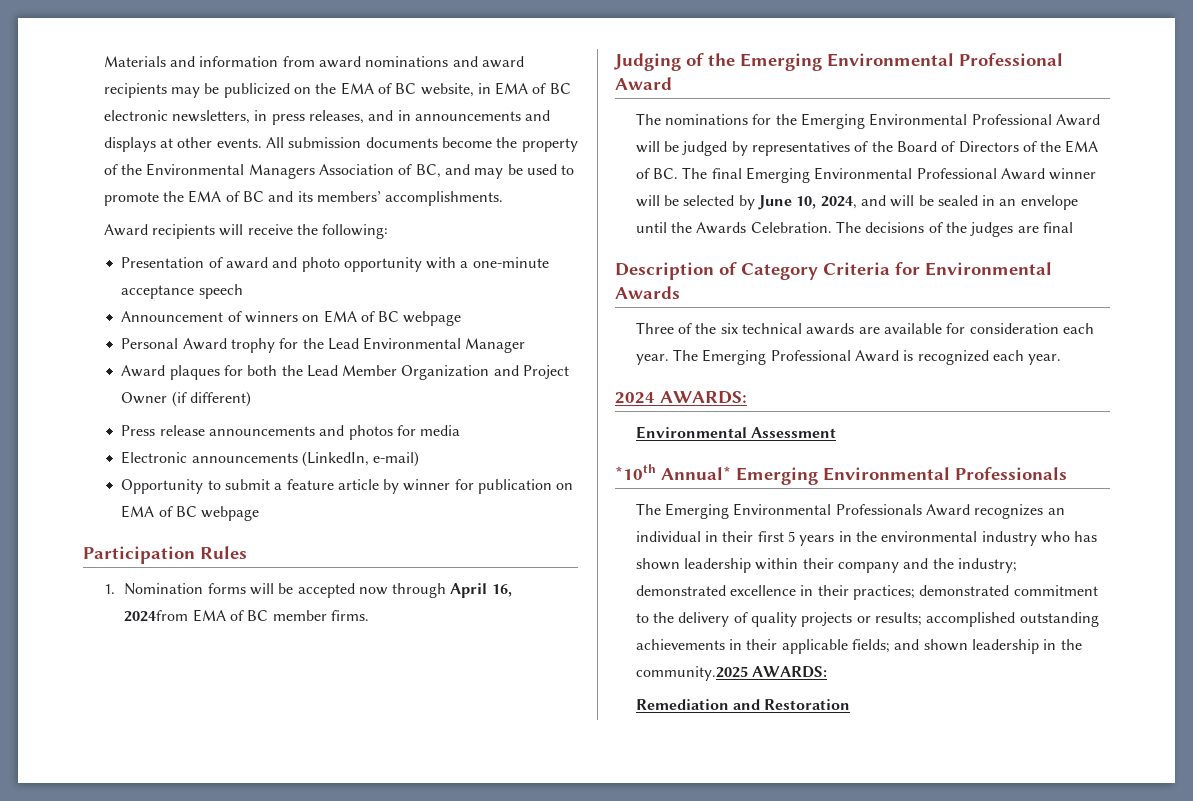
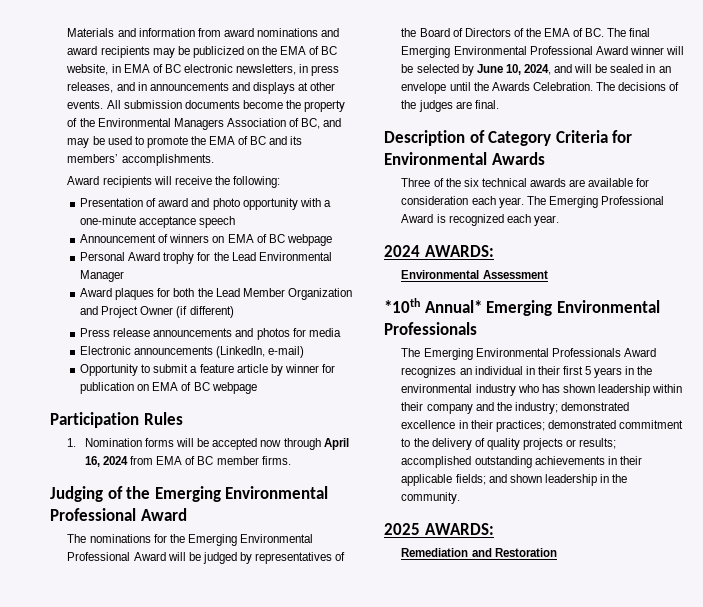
[124,610,189,622] 2024from -> [102,456,154,465] 2024 from
[1042,222,1073,233] final -> [474,100,499,109] final.
[635,666,748,681] community.2025 -> [401,492,461,504] [384,523,420,535] community. // 2025

